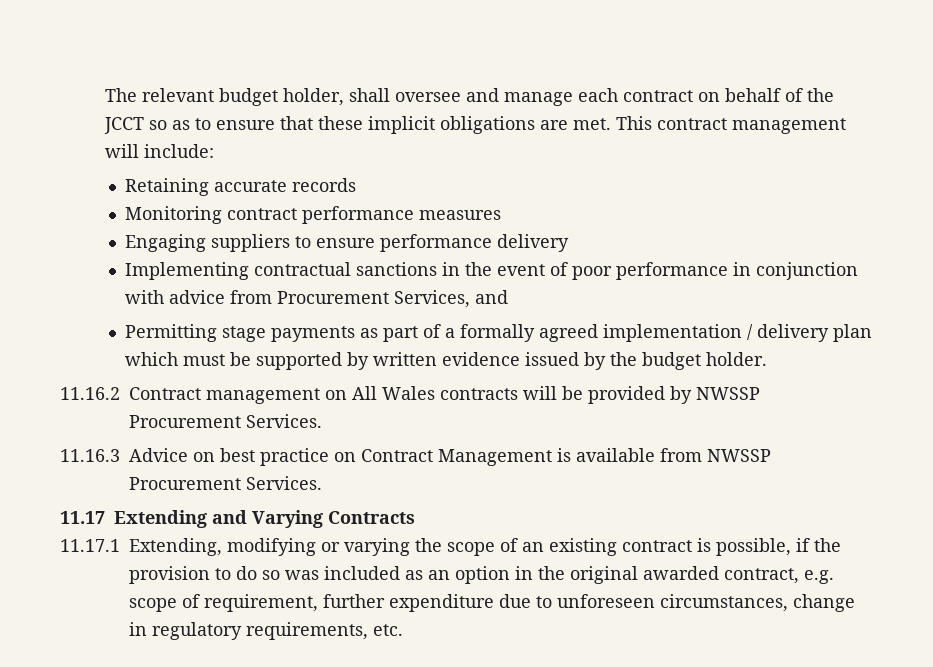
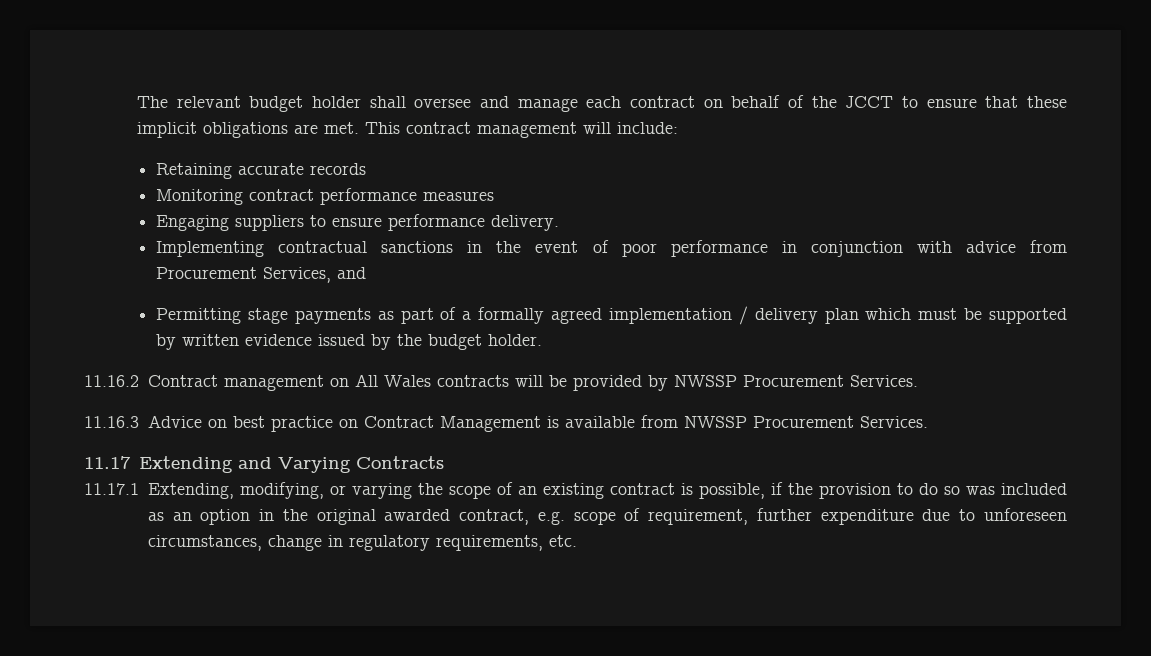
[283,88,345,106] holder, -> [311,96,361,108] holder
[149,120,191,130] so as -> (894, 102) none
[497,234,570,252] delivery -> [491,215,560,231] delivery.
[227,538,316,556] modifying -> [239,482,324,499] modifying,

